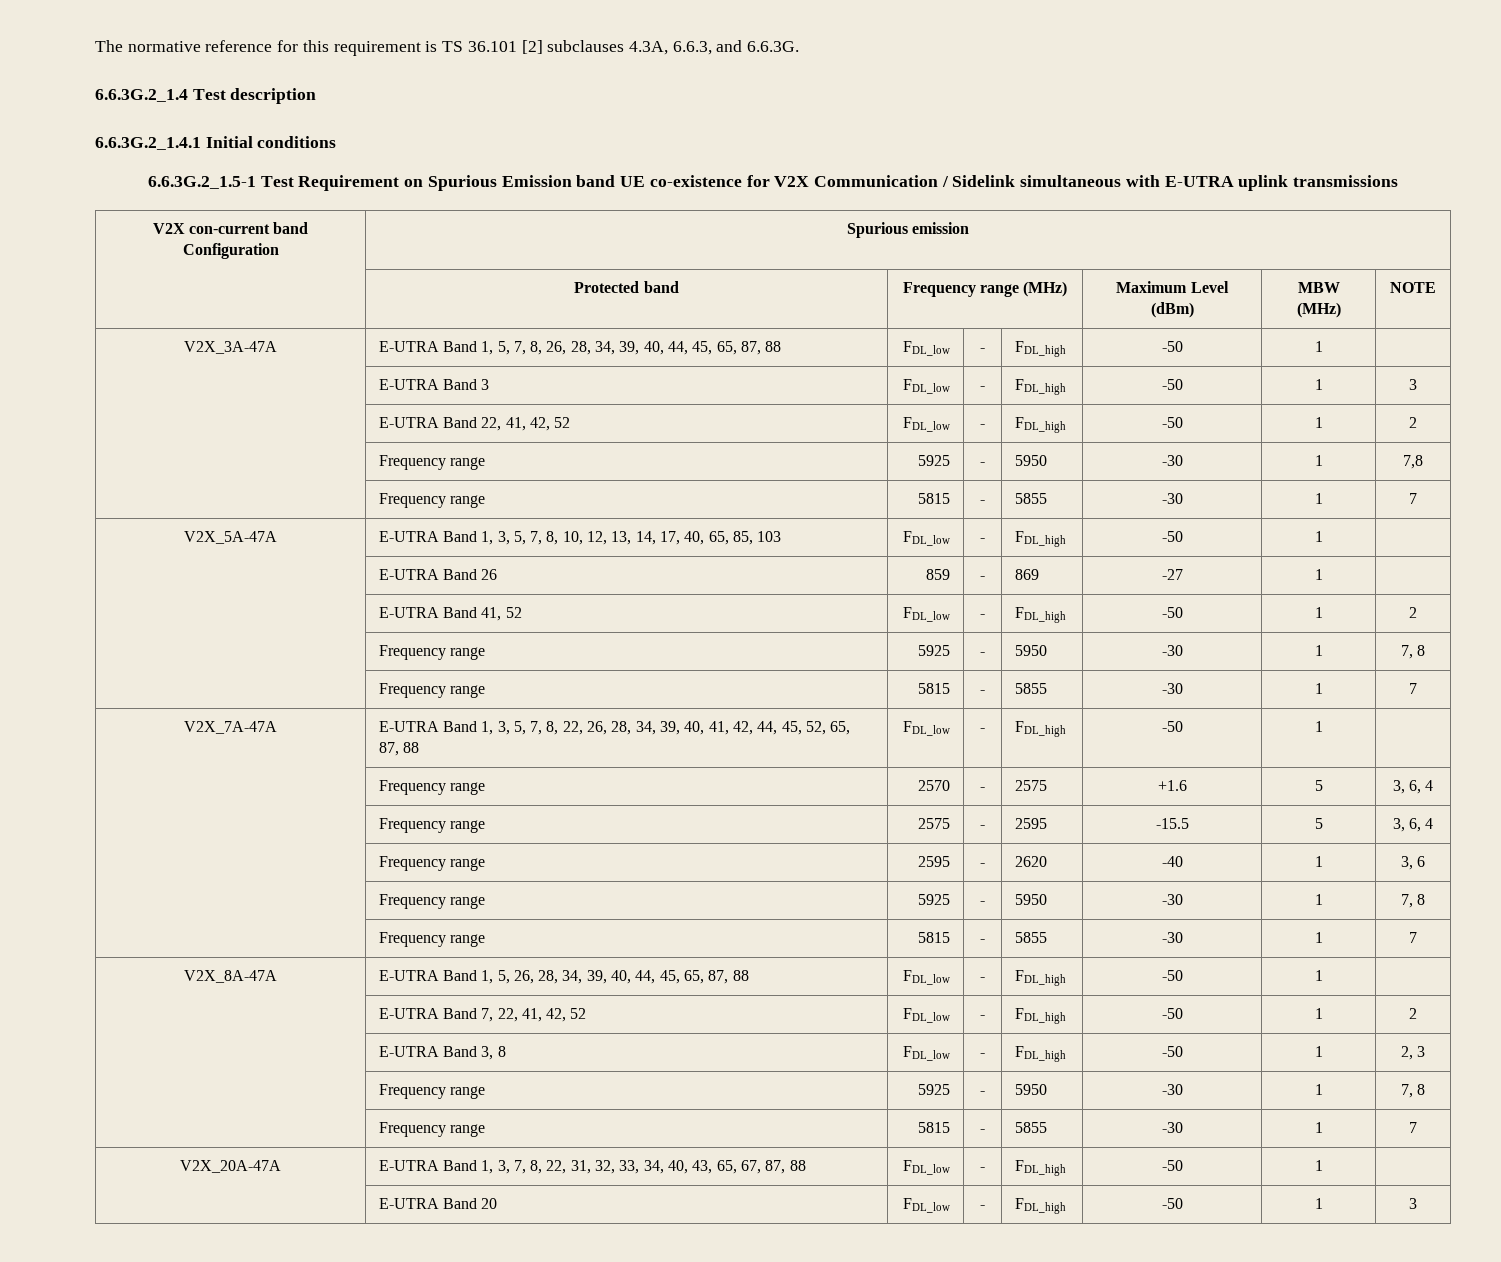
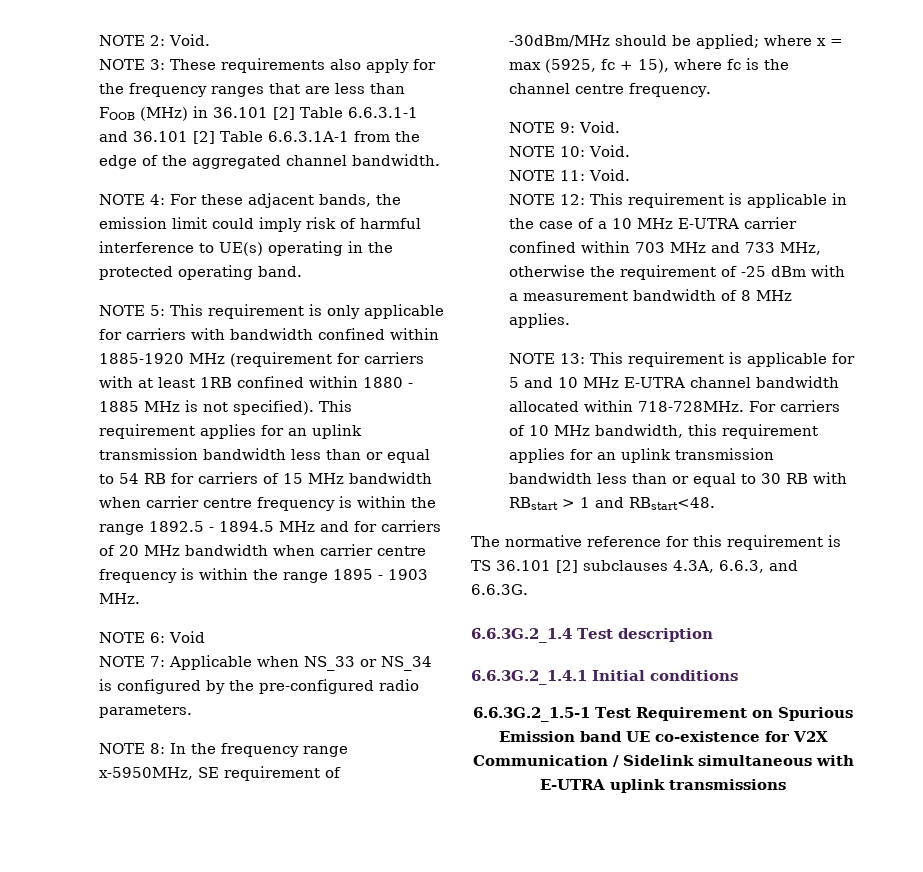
(95, 46) none -> [99,34,211,46] [99,58,437,73] [99,83,406,97] [99,106,419,121] [99,131,421,144] [99,154,441,169] [99,193,402,208] [99,217,422,232] [99,241,394,256] [99,265,303,280] [99,304,445,319] [99,328,440,340] [99,352,425,367] [99,376,414,388] [99,400,353,415] [99,424,363,439] [99,448,431,463] [99,472,433,484] [99,496,437,511] [99,520,442,535] [99,544,427,556] [99,568,429,583] [99,593,141,604] [99,631,206,643] [99,655,433,671] [99,679,420,694] [99,705,193,718] [99,743,349,757] [99,766,342,781] [509,34,844,49] [509,58,790,73] [509,83,712,97] [509,121,621,133] [509,145,631,157] [509,169,631,181] [509,193,848,208] [509,217,798,229] [509,241,822,255] [509,265,846,280] [509,289,793,301] [509,313,571,328] [509,352,856,367] [509,376,840,388] [509,400,841,412] [509,424,819,439] [509,448,775,463] [509,472,848,487] [509,497,716,510] NOTE 2: Void. // NOTE 3: These requirements also apply for the frequency ranges that are less than FOOB (MHz) in 36.101 [2] Table 6.6.3.1-1 and 36.101 [2] Table 6.6.3.1A-1 from the edge of the aggregated channel bandwidth. // NOTE 4: For these adjacent bands, the emission limit could imply risk of harmful interference to UE(s) operating in the protected operating band. // NOTE 5: This requirement is only applicable for carriers with bandwidth confined within 1885-1920 MHz (requirement for carriers with at least 1RB confined within 1880 - 1885 MHz is not specified). This requirement applies for an uplink transmission bandwidth less than or equal to 54 RB for carriers of 15 MHz bandwidth when carrier centre frequency is within the range 1892.5 - 1894.5 MHz and for carriers of 20 MHz bandwidth when carrier centre frequency is within the range 1895 - 1903 MHz. // NOTE 6: Void // NOTE 7: Applicable when NS_33 or NS_34 is configured by the pre-configured radio parameters. // NOTE 8: In the frequency range x-5950MHz, SE requirement of -30dBm/MHz should be applied; where x = max (5925, fc + 15), where fc is the channel centre frequency. // NOTE 9: Void. // NOTE 10: Void. // NOTE 11: Void. // NOTE 12: This requirement is applicable in the case of a 10 MHz E-UTRA carrier confined within 703 MHz and 733 MHz, otherwise the requirement of -25 dBm with a measurement bandwidth of 8 MHz applies. // NOTE 13: This requirement is applicable for 5 and 10 MHz E-UTRA channel bandwidth allocated within 718-728MHz. For carriers of 10 MHz bandwidth, this requirement applies for an uplink transmission bandwidth less than or equal to 30 RB with RBstart > 1 and RBstart<48. //
[152,222,309,234] [182,243,279,259] [846,222,970,238] [574,281,679,293] [902,281,1068,297] [1116,281,1229,293] [1150,302,1194,318] [1297,282,1340,293] [1296,302,1341,318] [1390,282,1436,293] [184,341,277,354] [378,341,782,355] [903,341,951,356] [980,348,985,352] [1014,341,1066,357] [1161,341,1183,352] [1314,341,1323,352] [378,379,490,390] [903,379,951,394] [980,386,985,390] [1014,379,1066,395] [1161,379,1183,390] [1314,379,1323,390] [1409,379,1417,390] [378,417,571,431] [903,417,951,432] [980,424,985,428] [1014,417,1066,433] [1161,417,1183,428] [1314,417,1323,428] [1409,417,1417,428] [378,455,485,470] [918,455,951,466] [980,462,985,466] [1014,455,1047,466] [1161,455,1183,466] [1314,455,1323,466] [1403,455,1423,469] [378,493,485,508] [918,493,951,504] [980,500,985,504] [1014,493,1047,504] [1161,493,1183,504] [1314,493,1323,504] [1409,493,1417,504] [184,531,277,544] [378,531,782,545] [903,531,951,546] [980,538,985,542] [1014,531,1066,547] [1161,531,1183,542] [1314,531,1323,542] [378,569,498,580] [926,569,951,580] [980,576,985,580] [1014,569,1039,580] [1161,569,1183,580] [1314,569,1323,580] [378,607,522,621] [903,607,951,622] [980,614,985,618] [1014,607,1066,623] [1161,607,1183,618] [1314,607,1323,618] [1409,607,1417,618] [378,645,485,660] [918,645,951,656] [980,652,985,656] [1014,645,1047,656] [1161,645,1183,656] [1314,645,1323,656] [1400,645,1426,659] [378,683,485,698] [918,683,951,694] [980,690,985,694] [1014,683,1047,694] [1161,683,1183,694] [1314,683,1323,694] [1409,683,1417,694] [184,721,277,734] [378,721,851,735] [378,742,419,756] [903,721,951,736] [980,728,985,732] [1014,721,1066,737] [1161,721,1183,732] [1314,721,1323,732] [378,780,485,795] [918,780,951,791] [980,787,985,791] [1014,780,1047,791] [1157,780,1187,791] [1314,780,1323,791] [1392,780,1434,794] [378,818,485,833] [918,818,951,829] [980,825,985,829] [1014,818,1047,829] [1155,818,1189,829] [1314,818,1323,829] [1392,818,1434,832] [378,856,485,871] [918,856,951,867] [980,863,985,867] [1014,856,1047,867] [1161,856,1183,867] [1314,856,1323,867] [1400,856,1426,870] [378,894,485,909] [918,894,951,905] [980,901,985,905] [1014,894,1047,905] [1161,894,1183,905] [1314,894,1323,905] [1400,894,1426,908] [378,932,485,947] [918,932,951,943] [980,939,985,943] [1014,932,1047,943] [1161,932,1183,943] [1314,932,1323,943] [1409,932,1417,943] [184,970,277,983] [378,970,749,984] [903,970,951,985] [980,977,985,981] [1014,970,1066,986] [1161,970,1183,981] [1314,970,1323,981] [378,1008,587,1022] [903,1008,951,1023] [980,1015,985,1019] [1014,1008,1066,1024] [1161,1008,1183,1019] [1314,1008,1323,1019] [1409,1008,1417,1019] [378,1046,506,1060] [903,1046,951,1061] [980,1053,985,1057] [1014,1046,1066,1062] [1161,1046,1183,1057] [1314,1046,1323,1057] [1400,1046,1426,1060] [378,1084,485,1099] [918,1084,951,1095] [980,1091,985,1095] [1014,1084,1047,1095] [1161,1084,1183,1095] [1314,1084,1323,1095] [1400,1084,1426,1098] [378,1122,485,1137] [918,1122,951,1133] [980,1129,985,1133] [1014,1122,1047,1133] [1161,1122,1183,1133] [1314,1122,1323,1133] [1409,1122,1417,1133] [180,1160,281,1173] [378,1160,806,1174] [903,1160,951,1175] [980,1167,985,1171] [1014,1160,1066,1176] [1161,1160,1183,1171] [1314,1160,1323,1171] [378,1198,498,1209] [903,1198,951,1213] [980,1205,985,1209] [1014,1198,1066,1214] [1161,1198,1183,1209] [1314,1198,1323,1209] [1409,1198,1417,1209] // V2X con-current band Configuration | Spurious emission // | Protected band | Frequency range (MHz) | Maximum Level (dBm) | MBW (MHz) | NOTE // V2X_3A-47A | E-UTRA Band 1, 5, 7, 8, 26, 28, 34, 39, 40, 44, 45, 65, 87, 88 | FDL_low | - | FDL_high | -50 | 1 | // | E-UTRA Band 3 | FDL_low | - | FDL_high | -50 | 1 | 3 // | E-UTRA Band 22, 41, 42, 52 | FDL_low | - | FDL_high | -50 | 1 | 2 // | Frequency range | 5925 | - | 5950 | -30 | 1 | 7,8 // | Frequency range | 5815 | - | 5855 | -30 | 1 | 7 // V2X_5A-47A | E-UTRA Band 1, 3, 5, 7, 8, 10, 12, 13, 14, 17, 40, 65, 85, 103 | FDL_low | - | FDL_high | -50 | 1 | // | E-UTRA Band 26 | 859 | - | 869 | -27 | 1 | // | E-UTRA Band 41, 52 | FDL_low | - | FDL_high | -50 | 1 | 2 // | Frequency range | 5925 | - | 5950 | -30 | 1 | 7, 8 // | Frequency range | 5815 | - | 5855 | -30 | 1 | 7 // V2X_7A-47A | E-UTRA Band 1, 3, 5, 7, 8, 22, 26, 28, 34, 39, 40, 41, 42, 44, 45, 52, 65, 87, 88 | FDL_low | - | FDL_high | -50 | 1 | // | Frequency range | 2570 | - | 2575 | +1.6 | 5 | 3, 6, 4 // | Frequency range | 2575 | - | 2595 | -15.5 | 5 | 3, 6, 4 // | Frequency range | 2595 | - | 2620 | -40 | 1 | 3, 6 // | Frequency range | 5925 | - | 5950 | -30 | 1 | 7, 8 // | Frequency range | 5815 | - | 5855 | -30 | 1 | 7 // V2X_8A-47A | E-UTRA Band 1, 5, 26, 28, 34, 39, 40, 44, 45, 65, 87, 88 | FDL_low | - | FDL_high | -50 | 1 | // | E-UTRA Band 7, 22, 41, 42, 52 | FDL_low | - | FDL_high | -50 | 1 | 2 // | E-UTRA Band 3, 8 | FDL_low | - | FDL_high | -50 | 1 | 2, 3 // | Frequency range | 5925 | - | 5950 | -30 | 1 | 7, 8 // | Frequency range | 5815 | - | 5855 | -30 | 1 | 7 // V2X_20A-47A | E-UTRA Band 1, 3, 7, 8, 22, 31, 32, 33, 34, 40, 43, 65, 67, 87, 88 | FDL_low | - | FDL_high | -50 | 1 | // | E-UTRA Band 20 | FDL_low | - | FDL_high | -50 | 1 | 3 -> (786, 784) none

